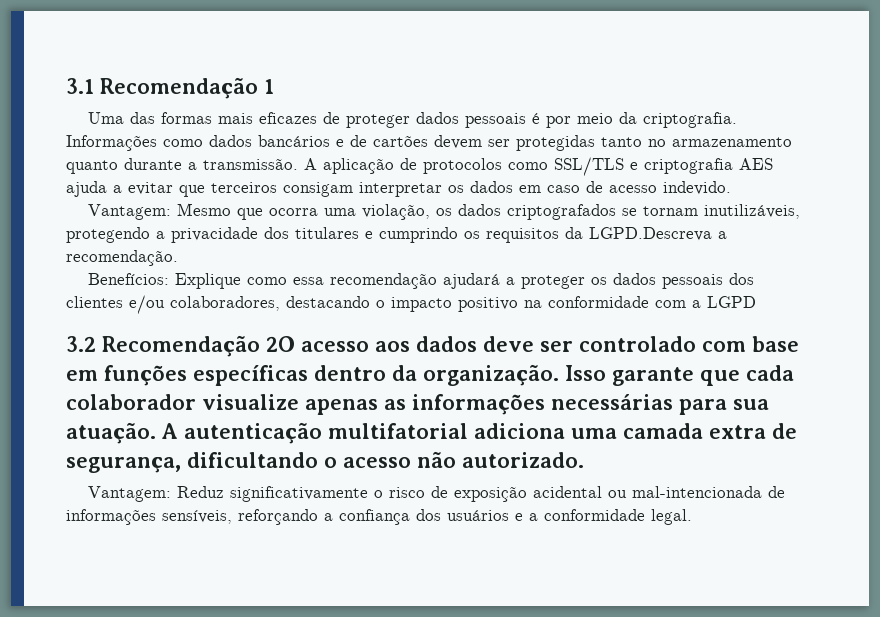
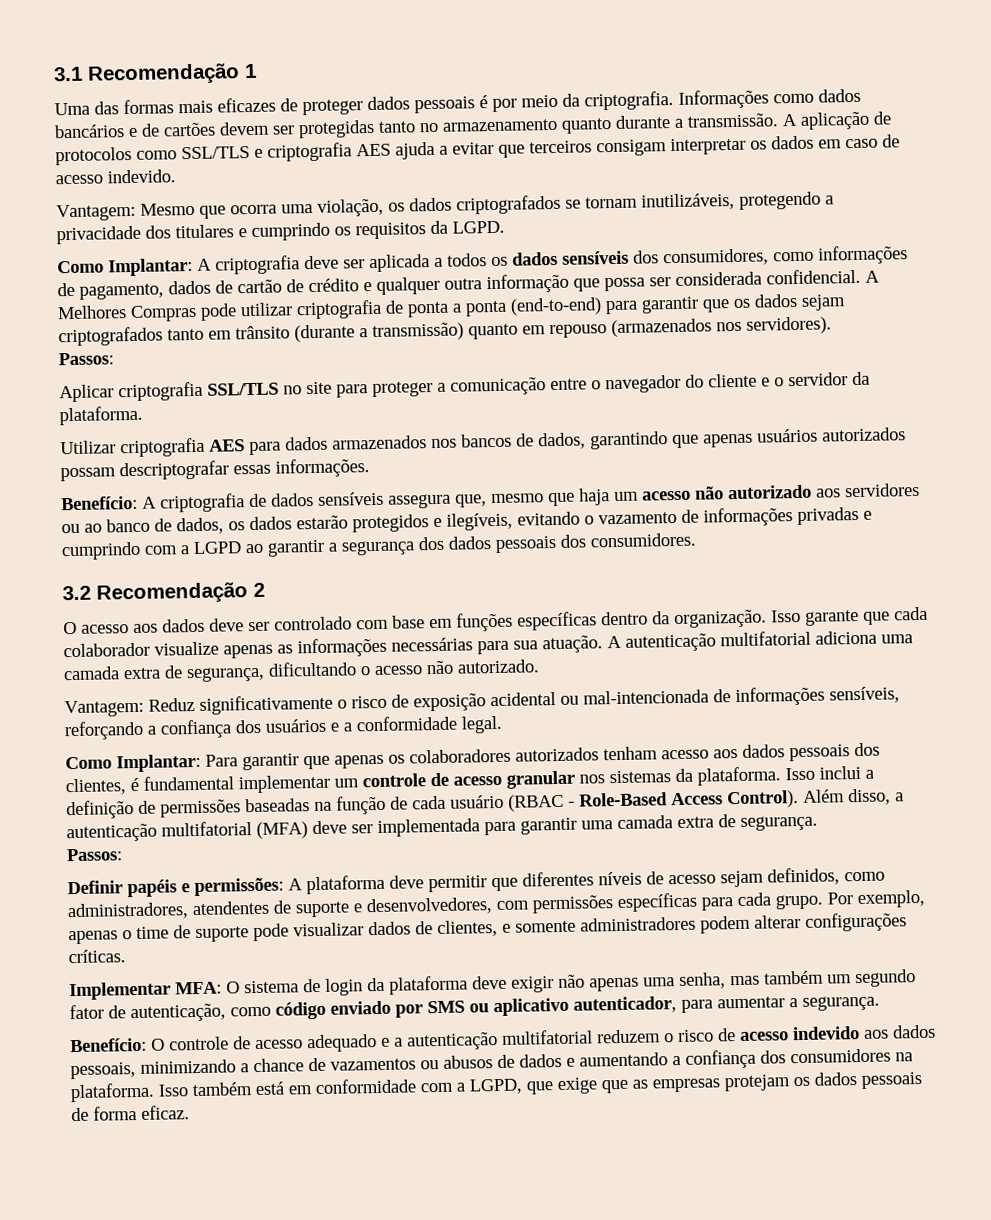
[589,227,727,241] [66,250,178,266] [88,273,755,289] [66,295,756,314] LGPD.Descreva a recomendação. // Benefícios: Explique como essa recomendação ajudará a proteger os dados pessoais dos clientes e/ou colaboradores, destacando o impacto positivo na conformidade com a LGPD -> [452,220,505,234] [57,245,908,277] [57,268,880,300] [57,293,846,323] [58,316,832,347] [58,352,114,366] [59,371,870,403] [59,405,143,426] [60,427,906,458] [60,458,370,482] [61,482,920,513] [61,506,872,535] [61,532,696,561] LGPD. // Como Implantar: A criptografia deve ser aplicada a todos os dados sensíveis dos consumidores, como informações de pagamento, dados de cartão de crédito e qualquer outra informação que possa ser considerada confidencial. A Melhores Compras pode utilizar criptografia de ponta a ponta (end-to-end) para garantir que os dados sejam criptografados tanto em trânsito (durante a transmissão) quanto em repouso (armazenados nos servidores). // Passos: // Aplicar criptografia SSL/TLS no site para proteger a comunicação entre o navegador do cliente e o servidor da plataforma. // Utilizar criptografia AES para dados armazenados nos bancos de dados, garantindo que apenas usuários autorizados possam descriptografar essas informações. // Benefício: A criptografia de dados sensíveis assegura que, mesmo que haja um acesso não autorizado aos servidores ou ao banco de dados, os dados estarão protegidos e ilegíveis, evitando o vazamento de informações privadas e cumprindo com a LGPD ao garantir a segurança dos dados pessoais dos consumidores.
[266,336,295,352] 2O -> [253,582,265,598] [63,621,77,635] 2 // O
(692, 517) none -> [65,742,880,773] [65,765,874,796] [66,788,904,820] [66,814,818,843] [66,848,123,862] [67,867,885,898] [67,889,925,921] [68,912,907,945] [68,949,126,964] [69,969,916,1001] [69,995,880,1023] [70,1024,936,1053] [70,1048,913,1080] [70,1071,922,1103] [71,1105,190,1122] // Como Implantar: Para garantir que apenas os colaboradores autorizados tenham acesso aos dados pessoais dos clientes, é fundamental implementar um controle de acesso granular nos sistemas da plataforma. Isso inclui a definição de permissões baseadas na função de cada usuário (RBAC - Role-Based Access Control). Além disso, a autenticação multifatorial (MFA) deve ser implementada para garantir uma camada extra de segurança. // Passos: // Definir papéis e permissões: A plataforma deve permitir que diferentes níveis de acesso sejam definidos, como administradores, atendentes de suporte e desenvolvedores, com permissões específicas para cada grupo. Por exemplo, apenas o time de suporte pode visualizar dados de clientes, e somente administradores podem alterar configurações críticas. // Implementar MFA: O sistema de login da plataforma deve exigir não apenas uma senha, mas também um segundo fator de autenticação, como código enviado por SMS ou aplicativo autenticador, para aumentar a segurança. // Benefício: O controle de acesso adequado e a autenticação multifatorial reduzem o risco de acesso indevido aos dados pessoais, minimizando a chance de vazamentos ou abusos de dados e aumentando a confiança dos consumidores na plataforma. Isso também está em conformidade com a LGPD, que exige que as empresas protejam os dados pessoais de forma eficaz.

